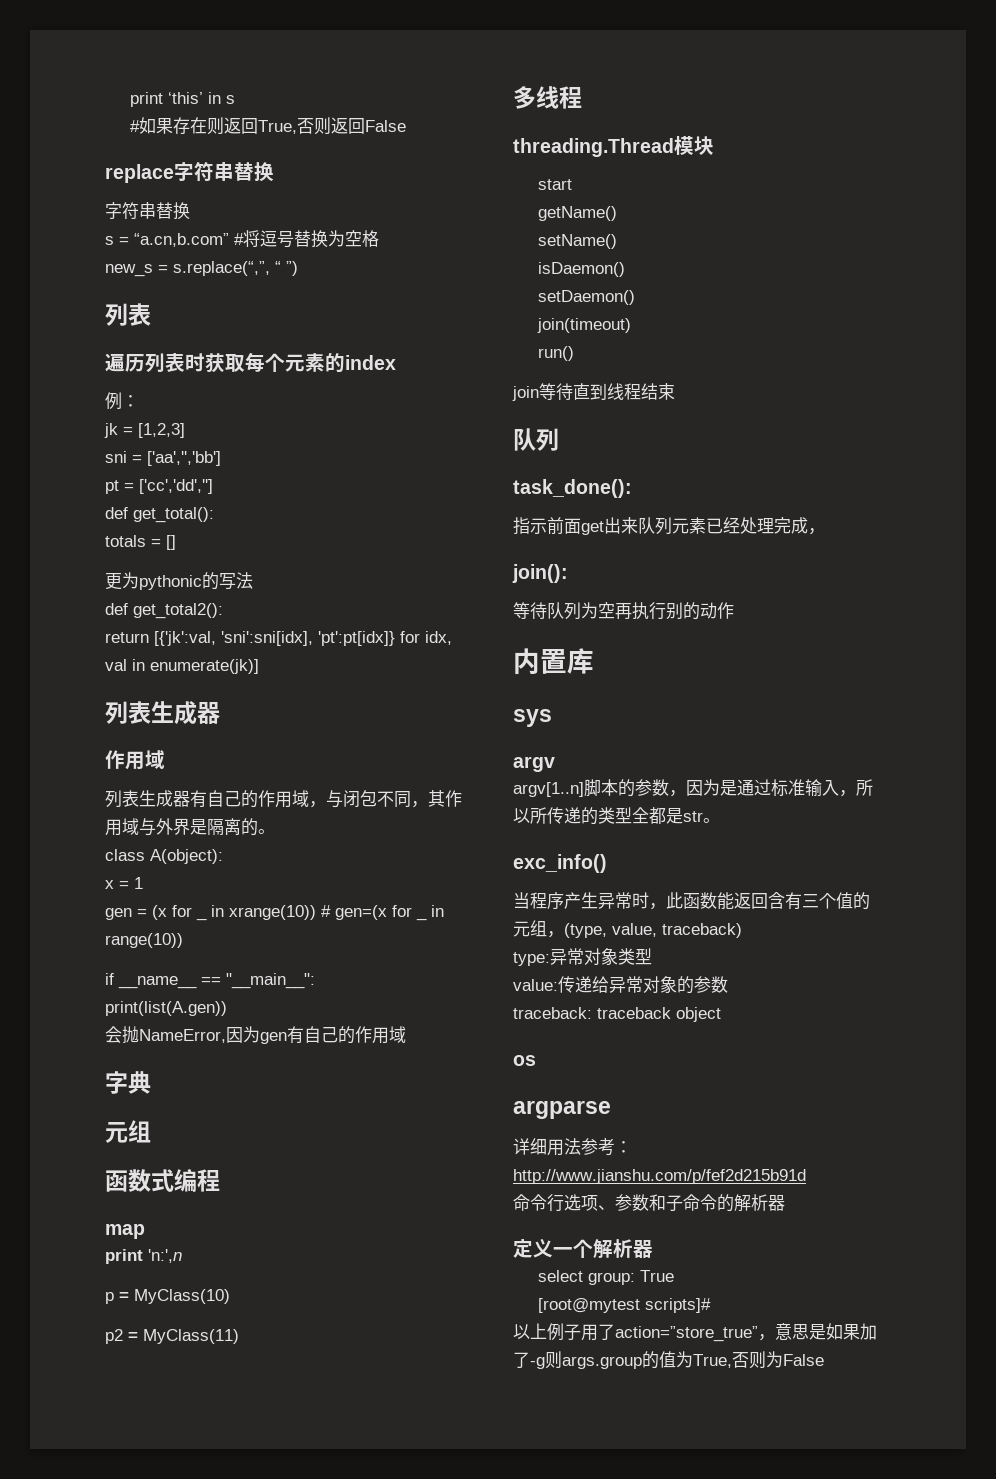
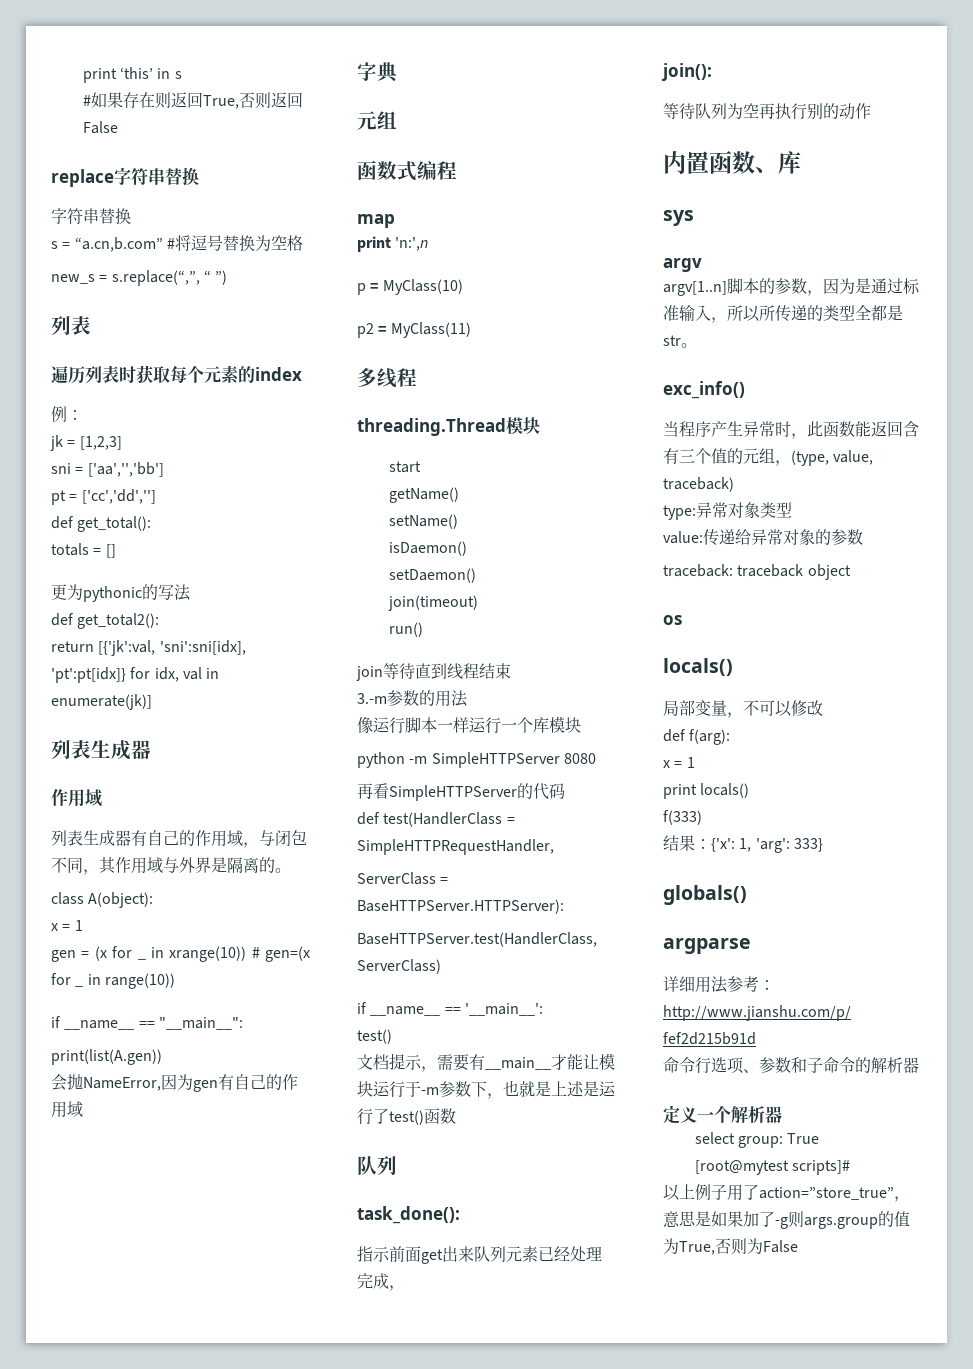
(675, 391) none -> [357,690,468,707] [357,716,581,734] [357,752,596,768] [357,783,565,801] [357,812,515,827] [357,839,554,855] [357,872,449,885] [357,899,564,914] [357,932,597,947] [357,959,441,974] [357,1002,543,1016] [357,1029,392,1044] [357,1053,615,1072] [357,1080,616,1099] [357,1108,456,1125] // 3.-m参数的用法 // 像运行脚本一样运行一个库模块 // python -m SimpleHTTPServer 8080 // 再看SimpleHTTPServer的代码 // def test(HandlerClass = SimpleHTTPRequestHandler, // ServerClass = BaseHTTPServer.HTTPServer): // BaseHTTPServer.test(HandlerClass, ServerClass) // if __name__ == '__main__': // test() // 文档提示，需要有__main__才能让模块运行于-m参数下，也就是上述是运行了test()函数
(567, 661) none -> [709,151,778,174] 函数、
(536, 1060) none -> [663,658,733,676] [663,700,823,718] [663,729,731,745] [663,757,695,768] [663,783,750,799] [663,810,702,825] [663,835,823,853] [663,885,747,905] // locals() // 局部变量，不可以修改 // def f(arg): // x = 1 // print locals() // f(333) // 结果：{'x': 1, 'arg': 333} // globals()

